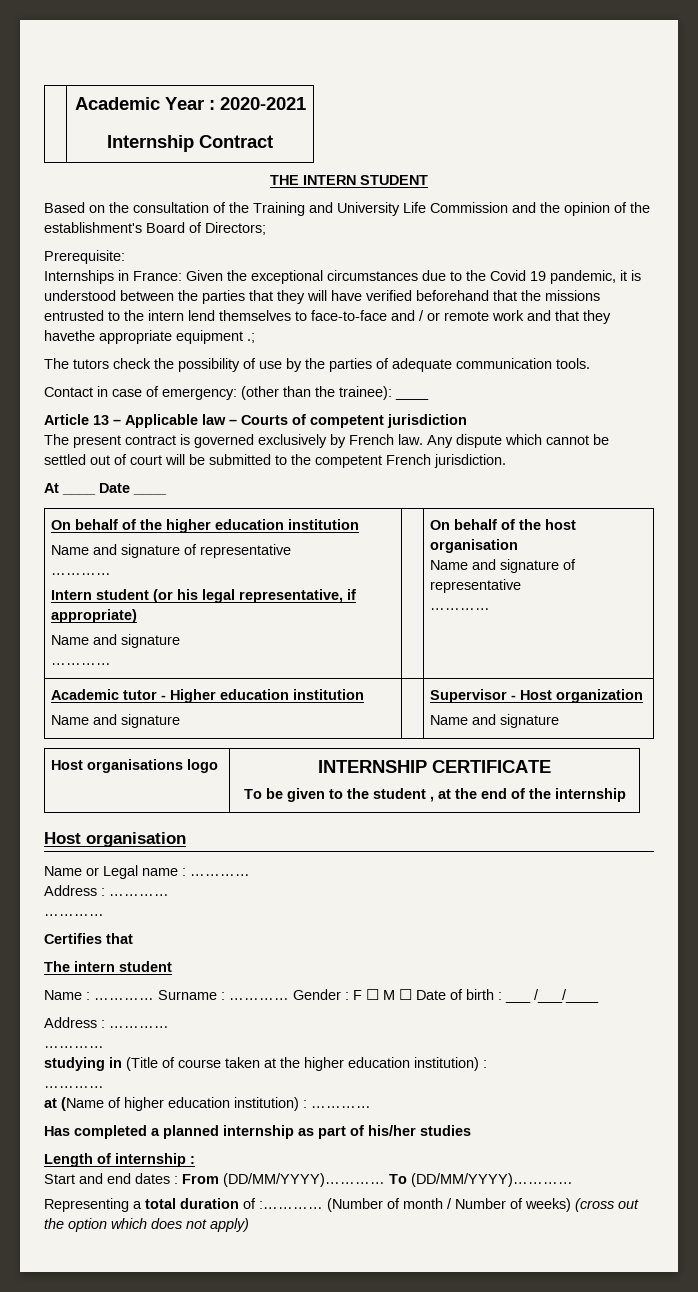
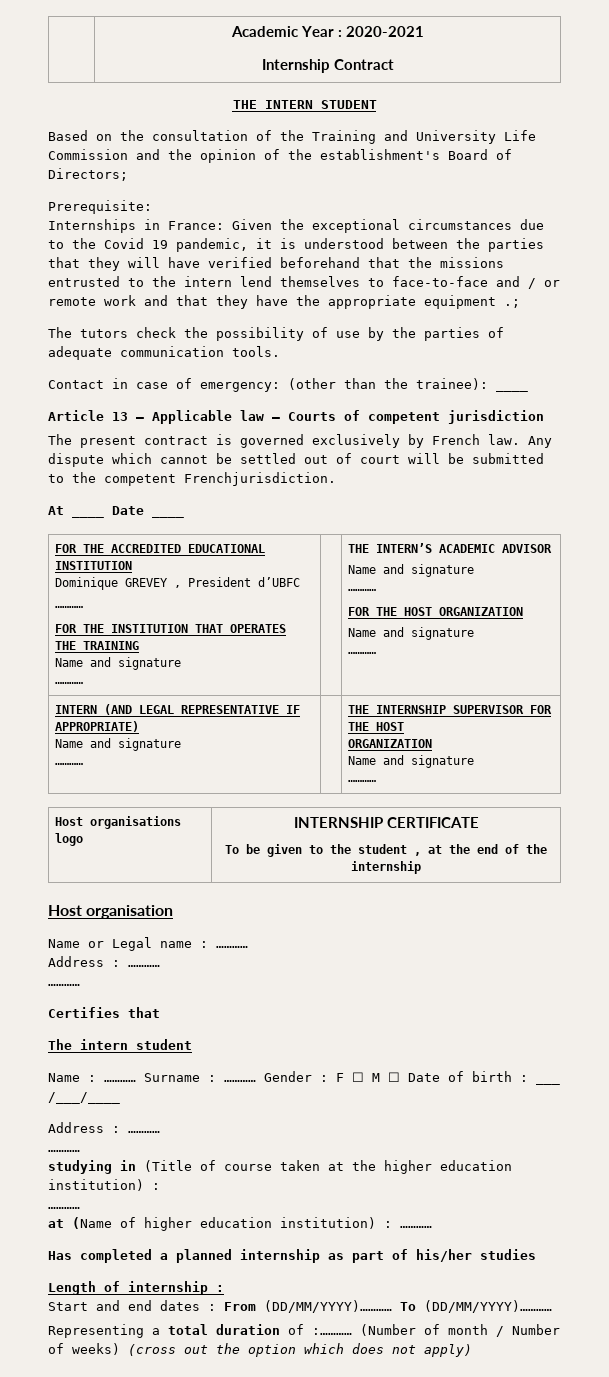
[44,330,95,341] havethe -> [256,295,320,306] have the
[386,454,506,468] French jurisdiction. -> [184,472,336,486] Frenchjurisdiction.
[51,519,360,533] [51,544,292,558] [51,573,112,575] [51,589,357,603] [51,609,138,623] [51,634,181,648] [51,663,112,665] [430,519,577,530] [430,539,519,553] [430,559,577,573] [430,579,522,593] [430,608,491,610] [51,689,365,703] [51,714,181,728] [430,689,644,703] [430,714,560,728] On behalf of the higher education institution // Name and signature of representative // ………… // Intern student (or his legal representative, if appropriate) // Name and signature // ………… | | On behalf of the host organisation // Name and signature of representative // ………… // Academic tutor - Higher education institution // Name and signature | | Supervisor - Host organization // Name and signature -> [55,544,266,553] [55,561,133,570] [55,577,301,590] [55,606,84,608] [55,624,287,633] [55,641,140,650] [55,657,182,670] [55,682,84,684] [348,543,553,553] [348,564,475,577] [348,589,377,591] [348,607,524,616] [348,627,475,640] [348,652,377,654] [55,704,301,715] [55,721,140,732] [55,738,182,751] [55,763,84,765] [348,705,553,714] [348,722,405,731] [348,739,433,748] [348,755,475,768] [348,780,377,782] FOR THE ACCREDITED EDUCATIONAL INSTITUTION // Dominique GREVEY , President d’UBFC // ………… // FOR THE INSTITUTION THAT OPERATES THE TRAINING // Name and signature // ………… | | THE INTERN’S ACADEMIC ADVISOR // Name and signature // ………… // FOR THE HOST ORGANIZATION // Name and signature // ………… // INTERN (AND LEGAL REPRESENTATIVE IF APPROPRIATE) // Name and signature // ………… | | THE INTERNSHIP SUPERVISOR FOR THE HOST // ORGANIZATION // Name and signature // …………

